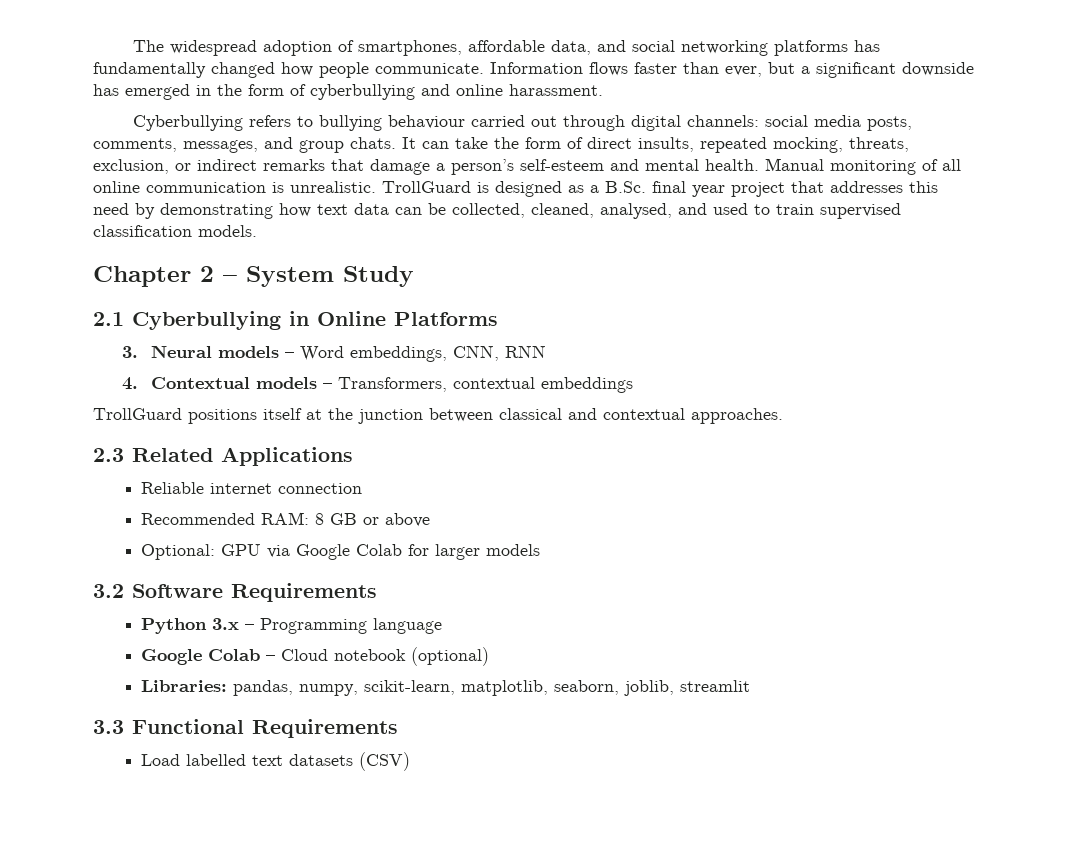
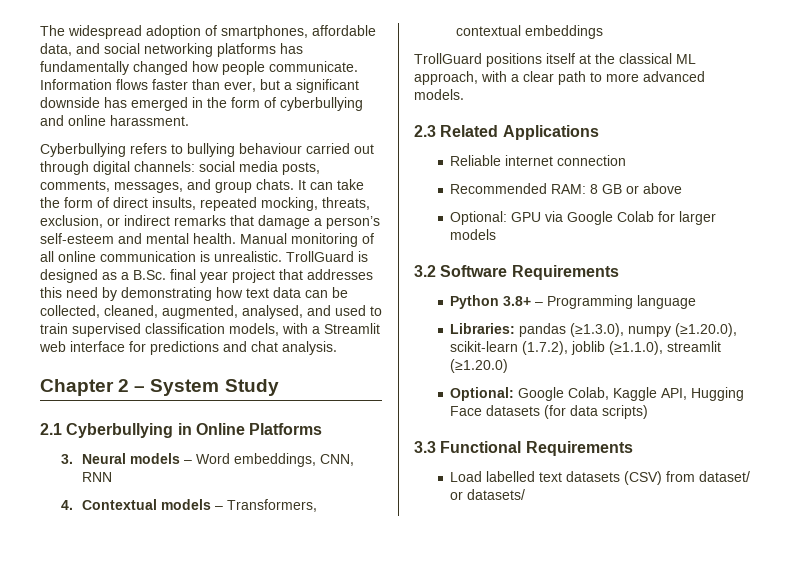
(594, 210) none -> [162,305,238,319] augmented,
[198,225,257,237] models. -> [229,323,380,336] [39,341,337,355] models, with a Streamlit web interface for predictions and chat analysis.
[358,408,783,424] junction between classical and contextual approaches. -> [619,53,696,64] [414,71,705,85] [414,89,464,100] classical ML approach, with a clear path to more advanced models.
[212,618,240,630] 3.x -> [503,296,532,306] 3.8+
[141,647,490,666] [141,680,751,696] Google Colab – Cloud notebook (optional) // Libraries: pandas, numpy, scikit-learn, matplotlib, seaborn, joblib, streamlit -> [450,323,738,337] [450,341,722,355] [450,359,509,373] [450,387,745,401] [450,405,649,419] Libraries: pandas (≥1.3.0), numpy (≥1.20.0), scikit-learn (1.7.2), joblib (≥1.1.0), streamlit (≥1.20.0) // Optional: Google Colab, Kaggle API, Hugging Face datasets (for data scripts)
(411, 761) none -> [666,471,751,482] [450,489,526,500] from dataset/ or datasets/

